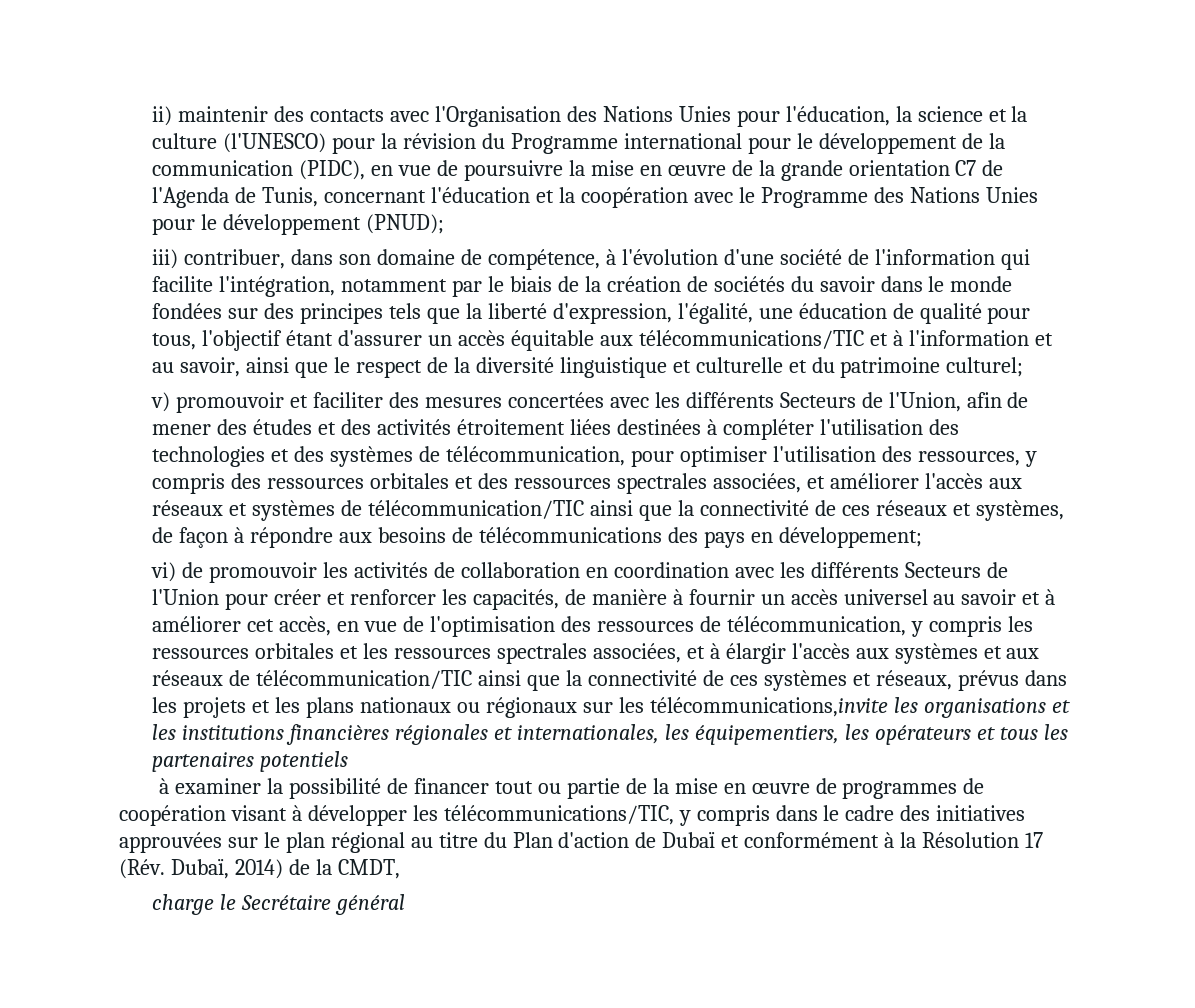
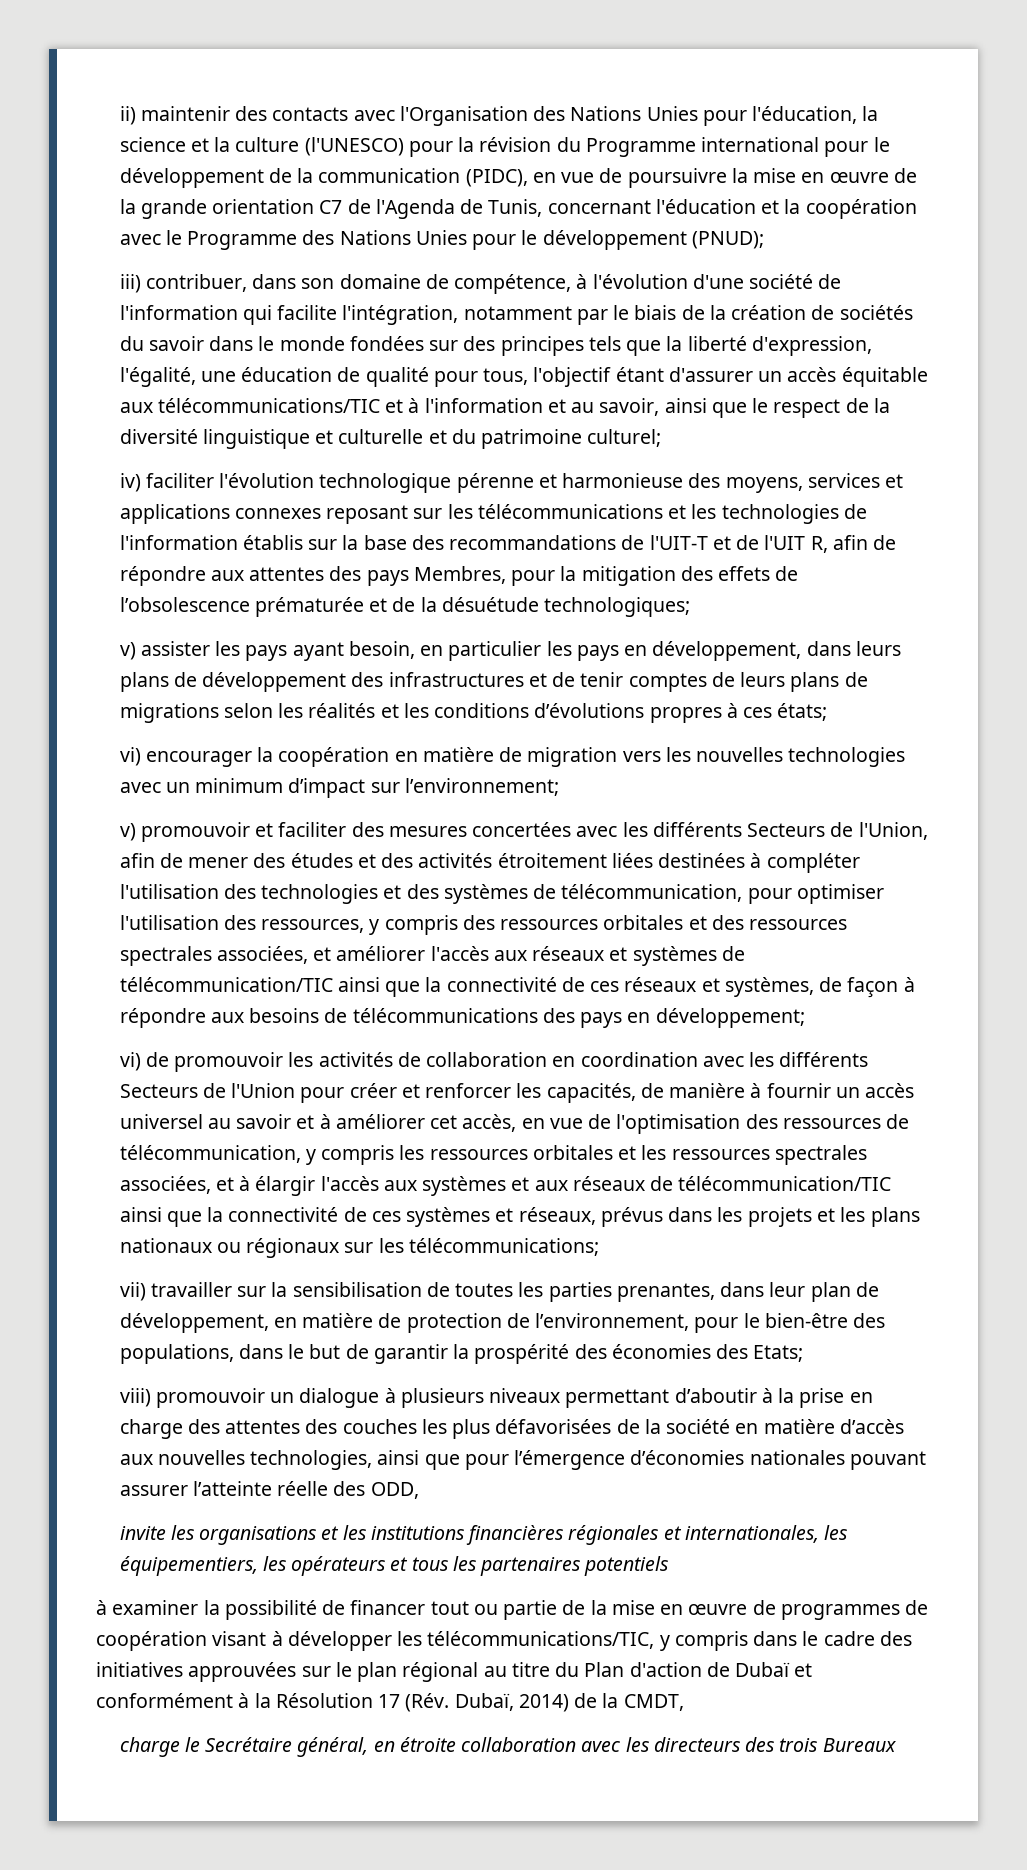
(1024, 367) none -> [119,473,904,493] [119,504,867,524] [119,535,897,553] [119,566,799,586] [119,597,691,617] [119,641,901,661] [119,672,868,692] [119,703,828,723] [119,747,906,767] [119,778,559,798] // iv) faciliter l'évolution technologique pérenne et harmonieuse des moyens, services et applications connexes reposant sur les télécommunications et les technologies de l'information établis sur la base des recommandations de l'UIT-T et de l'UIT R, afin de répondre aux attentes des pays Membres, pour la mitigation des effets de l’obsolescence prématurée et de la désuétude technologiques; // v) assister les pays ayant besoin, en particulier les pays en développement, dans leurs plans de développement des infrastructures et de tenir comptes de leurs plans de migrations selon les réalités et les conditions d’évolutions propres à ces états; // vi) encourager la coopération en matière de migration vers les nouvelles technologies avec un minimum d’impact sur l’environnement;
[649,697,888,717] télécommunications,invite -> [408,1238,599,1256] [119,1282,879,1302] [119,1313,886,1333] [119,1344,804,1364] [119,1388,873,1408] [119,1419,904,1439] [119,1450,926,1470] [119,1481,419,1499] [119,1526,166,1540] télécommunications; // vii) travailler sur la sensibilisation de toutes les parties prenantes, dans leur plan de développement, en matière de protection de l’environnement, pour le bien-être des populations, dans le but de garantir la prospérité des économies des Etats; // viii) promouvoir un dialogue à plusieurs niveaux permettant d’aboutir à la prise en charge des attentes des couches les plus défavorisées de la société en matière d’accès aux nouvelles technologies, ainsi que pour l’émergence d’économies nationales pouvant assurer l’atteinte réelle des ODD, // invite
[335,894,406,915] général -> [297,1737,896,1757] général, en étroite collaboration avec les directeurs des trois Bureaux

